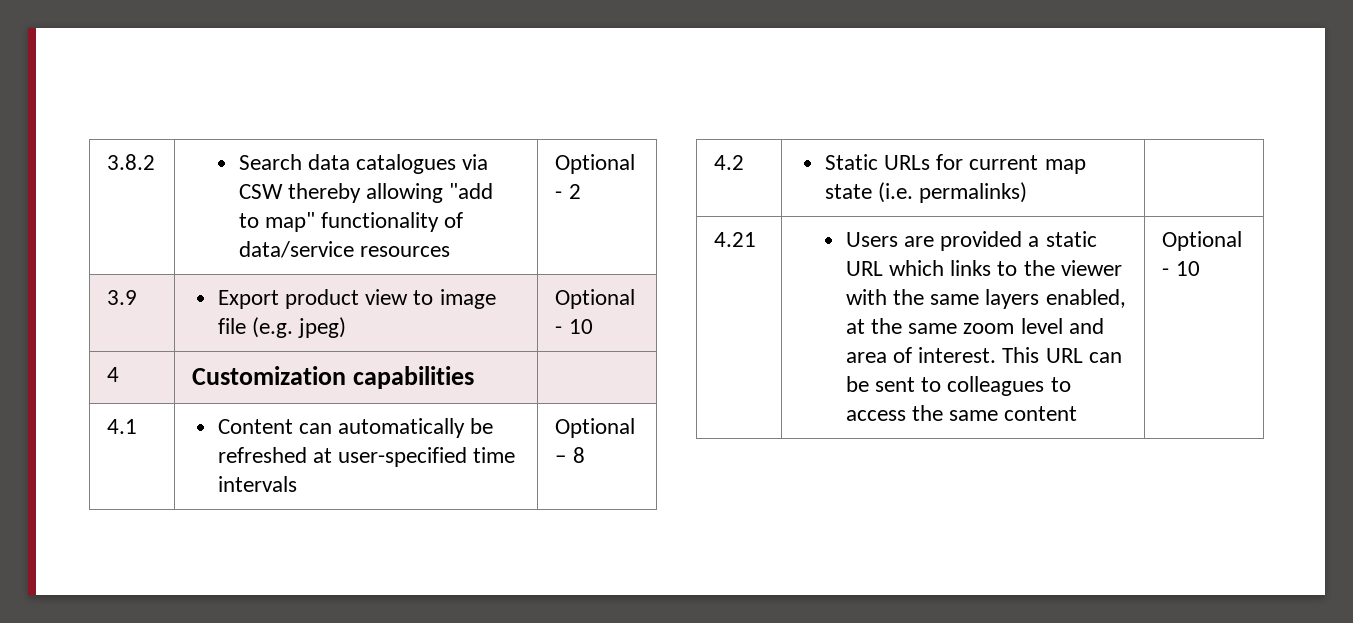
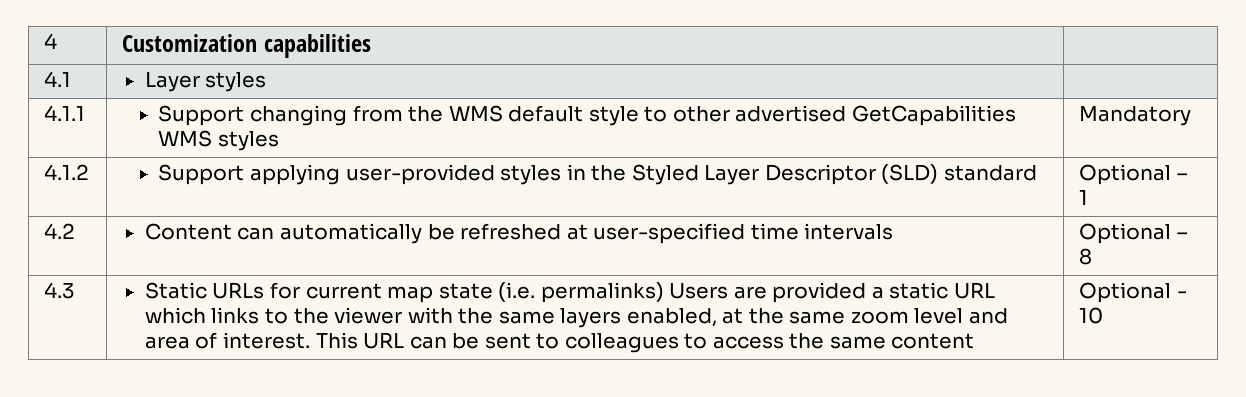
[107,154,156,170] [238,154,489,174] [238,183,494,203] [238,212,464,232] [238,241,451,258] [555,154,636,174] [555,184,581,199] [107,290,138,305] [217,289,496,309] [217,317,347,338] [555,289,636,309] [555,319,593,334] [107,367,120,382] [192,366,475,389] [107,419,138,434] 3.8.2 | Search data catalogues via CSW thereby allowing "add to map" functionality of data/service resources | Optional - 2 // 3.9 | Export product view to image file (e.g. jpeg) | Optional - 10 // 4 | Customization capabilities | // 4.1 -> [44,33,58,49] [122,34,371,58] [44,71,72,87] [144,72,267,92] [44,105,86,121] [158,105,1016,126] [158,130,280,151] [1079,106,1192,126] [44,164,90,180] [158,164,1037,185] [1079,164,1188,185] [1079,190,1089,205] [44,223,76,239] 4 | Customization capabilities | // 4.1 | Layer styles | // 4.1.1 | Support changing from the WMS default style to other advertised GetCapabilities WMS styles | Mandatory // 4.1.2 | Support applying user-provided styles in the Styled Layer Descriptor (SLD) standard | Optional – 1 // 4.2
[714,155,745,170] 4.2 -> [44,282,76,299] 4.3
[714,232,757,247] | // 4.21 | -> (664, 292) none

